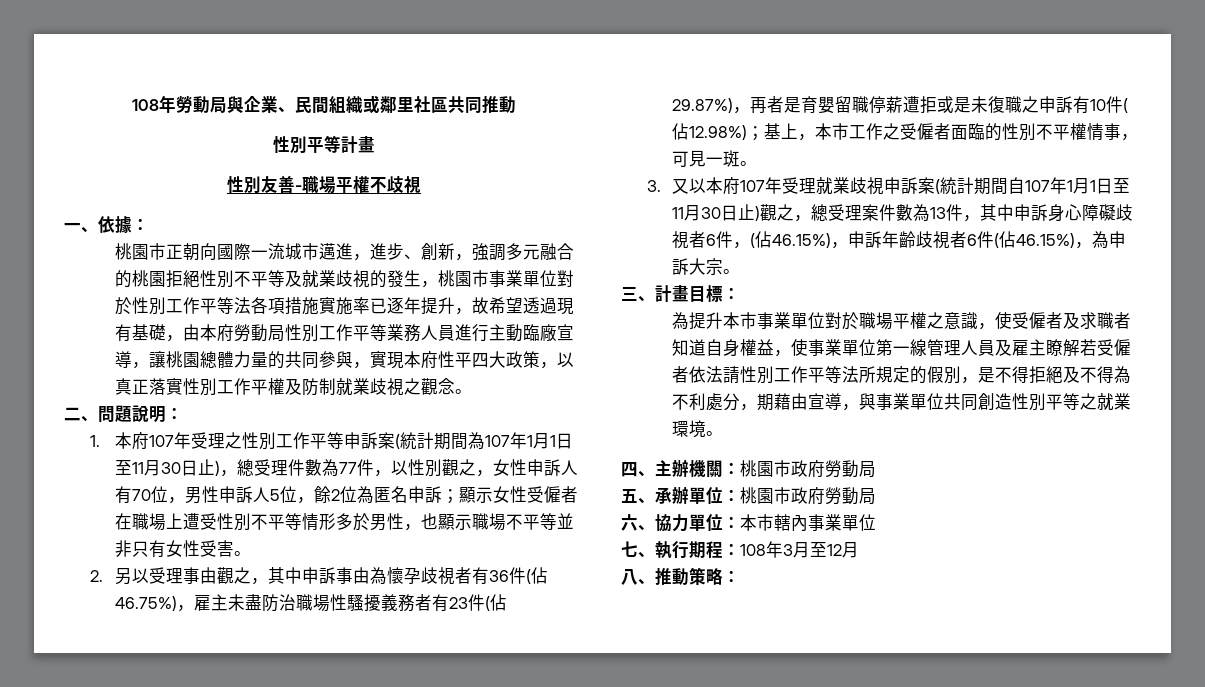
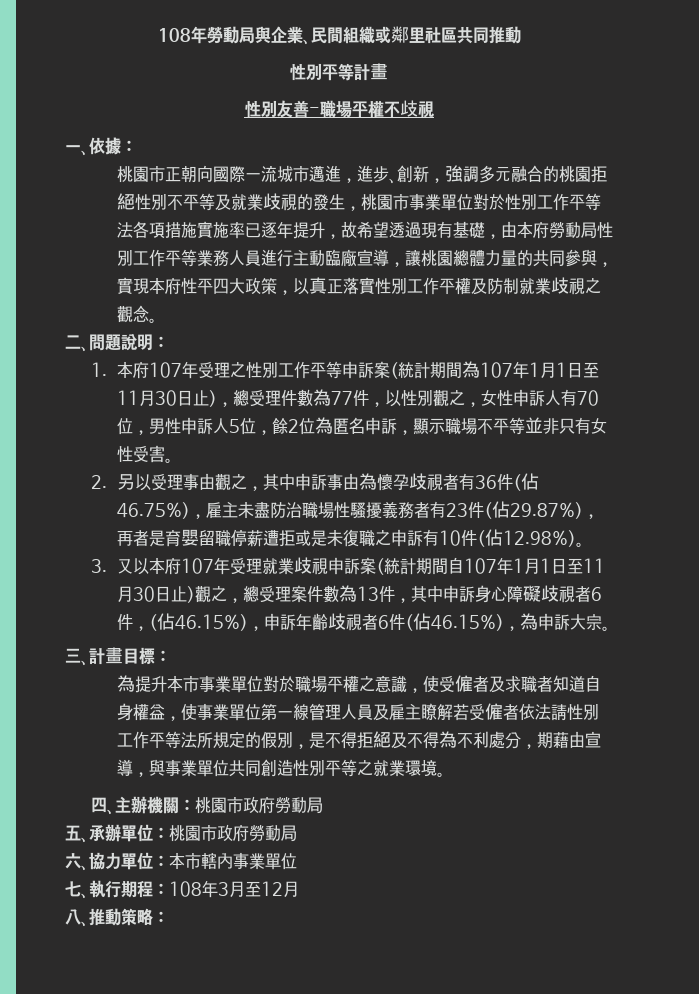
[442,486,579,504] [115,513,439,531] ；顯示女性受僱者在職場上遭受性別不平等情形多於男性，也 -> [396,430,413,435] ，
[747,123,1139,141] [672,150,741,167] ；基上，本市工作之受僱者面臨的性別不平權情事，可見一斑 -> (576, 538) none

